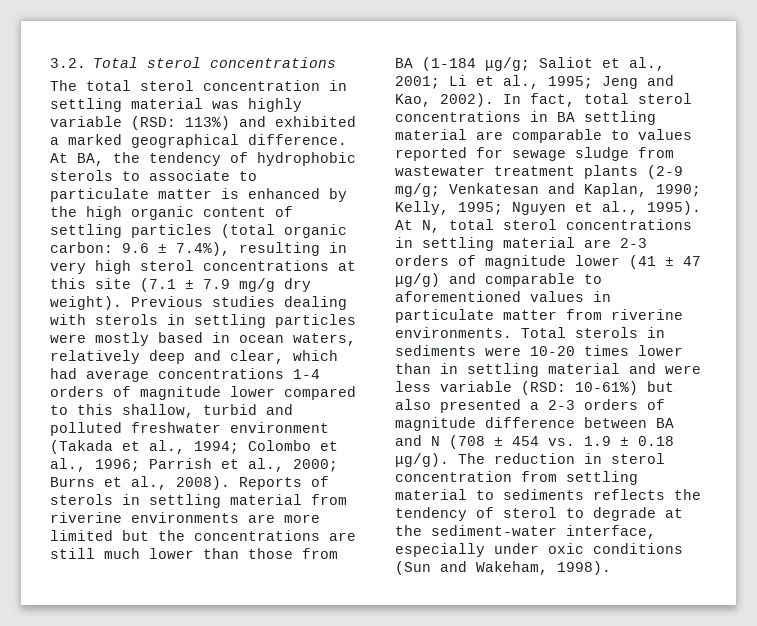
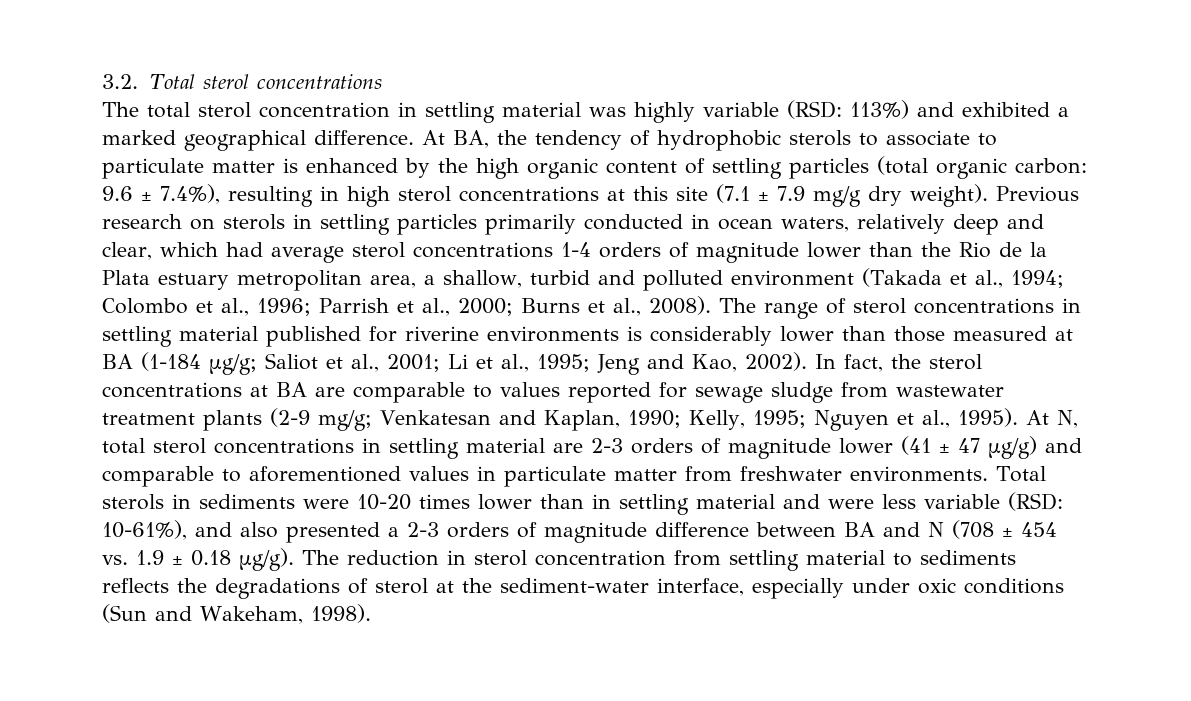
[50,262,86,274] very -> (339, 193) none
[212,296,347,310] [50,314,86,325] studies dealing with -> [102,214,215,230] research on
[50,332,203,346] were mostly based -> [485,214,683,235] primarily conducted
(149, 376) none -> [351,242,405,258] sterol
[284,386,356,400] [50,404,113,415] compared to this -> [868,242,1047,258] [102,270,435,291] than the Rio de la Plata estuary metropolitan area, a
[131,422,221,433] freshwater -> (723, 280) none
[239,476,329,490] [50,494,347,508] [50,512,320,523] [50,530,356,541] [50,548,140,559] Reports of sterols in settling material from riverine environments are more limited but the concentrations are still much -> [718,298,1081,319] [102,326,772,347] The range of sterol concentrations in settling material published for riverine environments is considerably
[302,548,338,559] from -> [953,326,1073,341] measured at
[584,93,692,104] [395,111,656,125] [395,129,467,140] total sterol concentrations in BA settling material -> [891,354,982,370] [102,382,307,398] the sterol concentrations at BA
[611,309,683,320] riverine -> [740,466,842,481] freshwater
[575,381,674,395] 10-61%) but -> [102,520,232,540] 10-61%), and
[395,507,656,521] tendency of sterol to degrade -> [215,578,428,599] degradations of sterol

